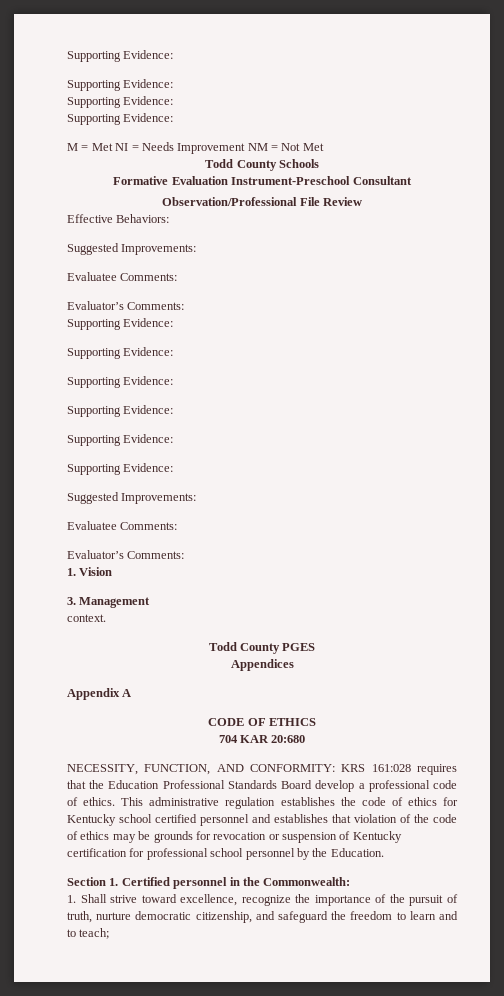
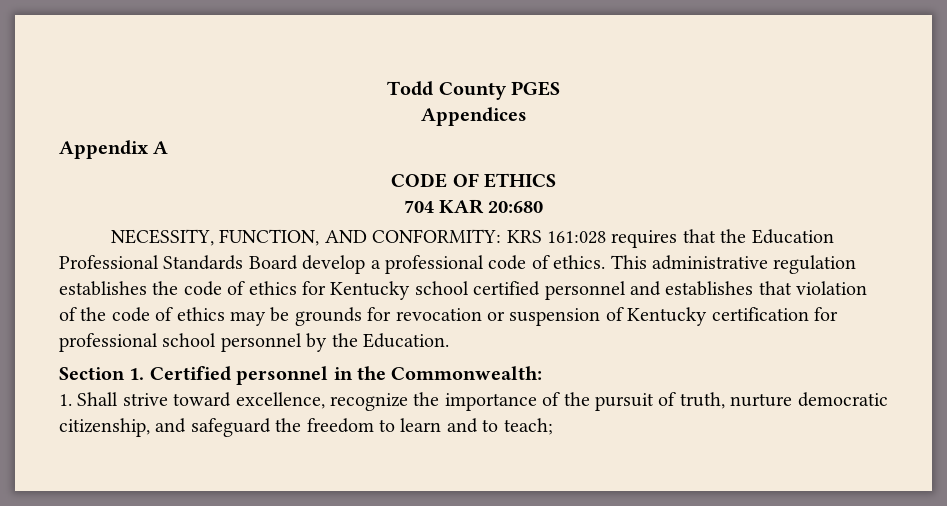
[67,50,174,62] [67,79,174,91] [67,96,174,108] [67,113,174,125] [67,142,324,154] [205,159,319,171] [113,176,412,185] [162,197,362,206] [67,214,170,223] [67,243,197,255] [67,272,178,281] [67,301,185,310] [67,318,174,330] [67,347,174,359] [67,376,174,388] [67,405,174,417] [67,434,174,446] [67,463,174,475] [67,492,197,504] [67,521,178,530] [67,550,185,559] [67,567,113,576] [67,597,151,608] [67,614,106,622] Supporting Evidence: // Supporting Evidence: // Supporting Evidence: // Supporting Evidence: // M = Met NI = Needs Improvement NM = Not Met // Todd County Schools // Formative Evaluation Instrument-Preschool Consultant // Observation/Professional File Review // Effective Behaviors: // Suggested Improvements: // Evaluatee Comments: // Evaluator’s Comments: // Supporting Evidence: // Supporting Evidence: // Supporting Evidence: // Supporting Evidence: // Supporting Evidence: // Supporting Evidence: // Suggested Improvements: // Evaluatee Comments: // Evaluator’s Comments: // 1. Vision // 3. Management // context. // -> (387, 88) none

